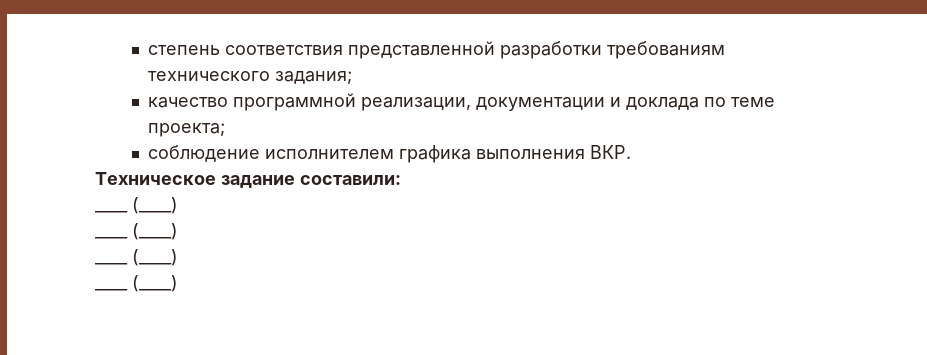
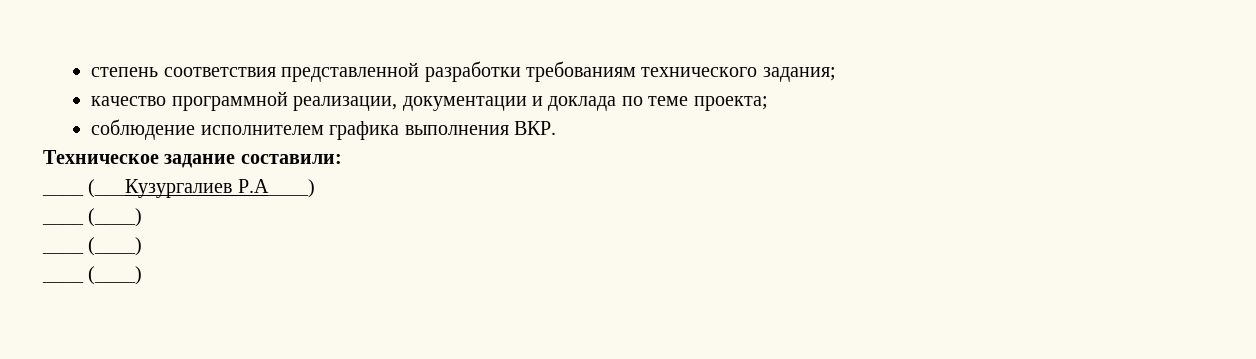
[132,197,178,214] (____) -> [88,179,315,198] (___Кузургалиев Р.А____)

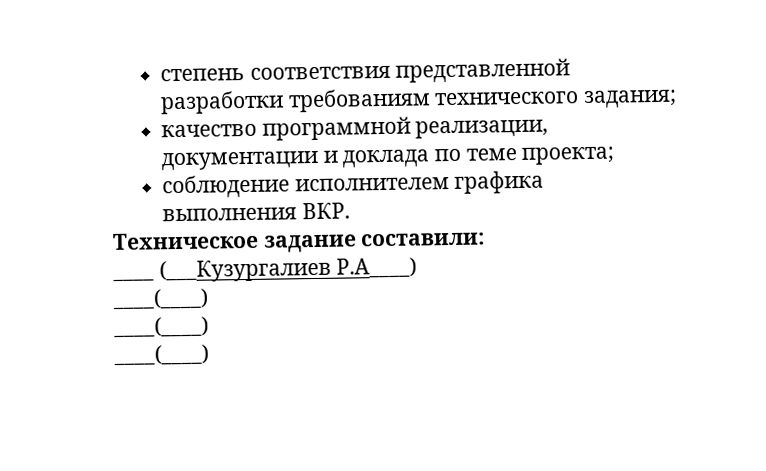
[42,208,143,227] [42,237,143,256] [42,266,143,285] ____ (____) // ____ (____) // ____ (____) -> [112,288,209,310] [113,316,209,338] [113,344,209,366] ____(____) // ____(____) // ____(____)

